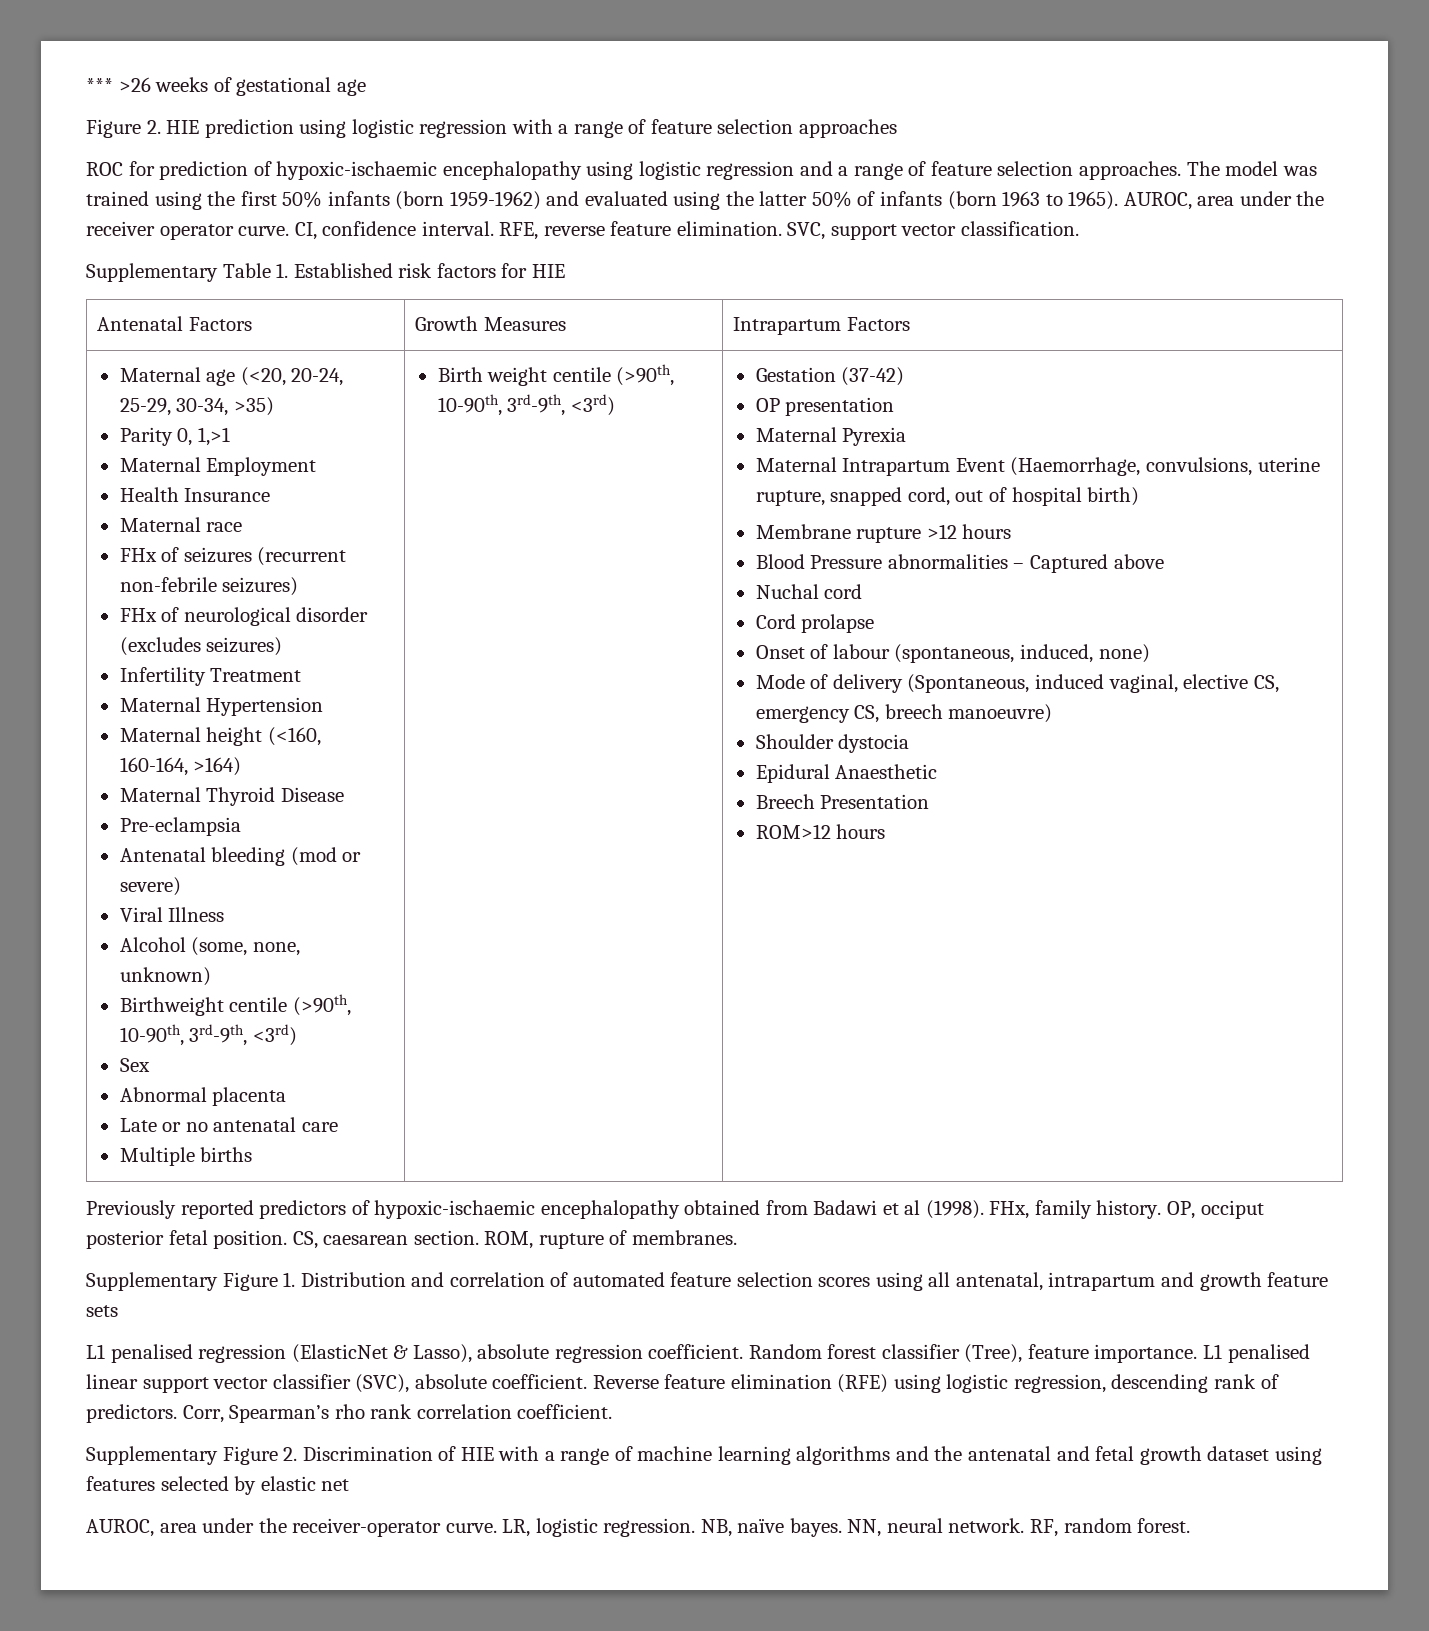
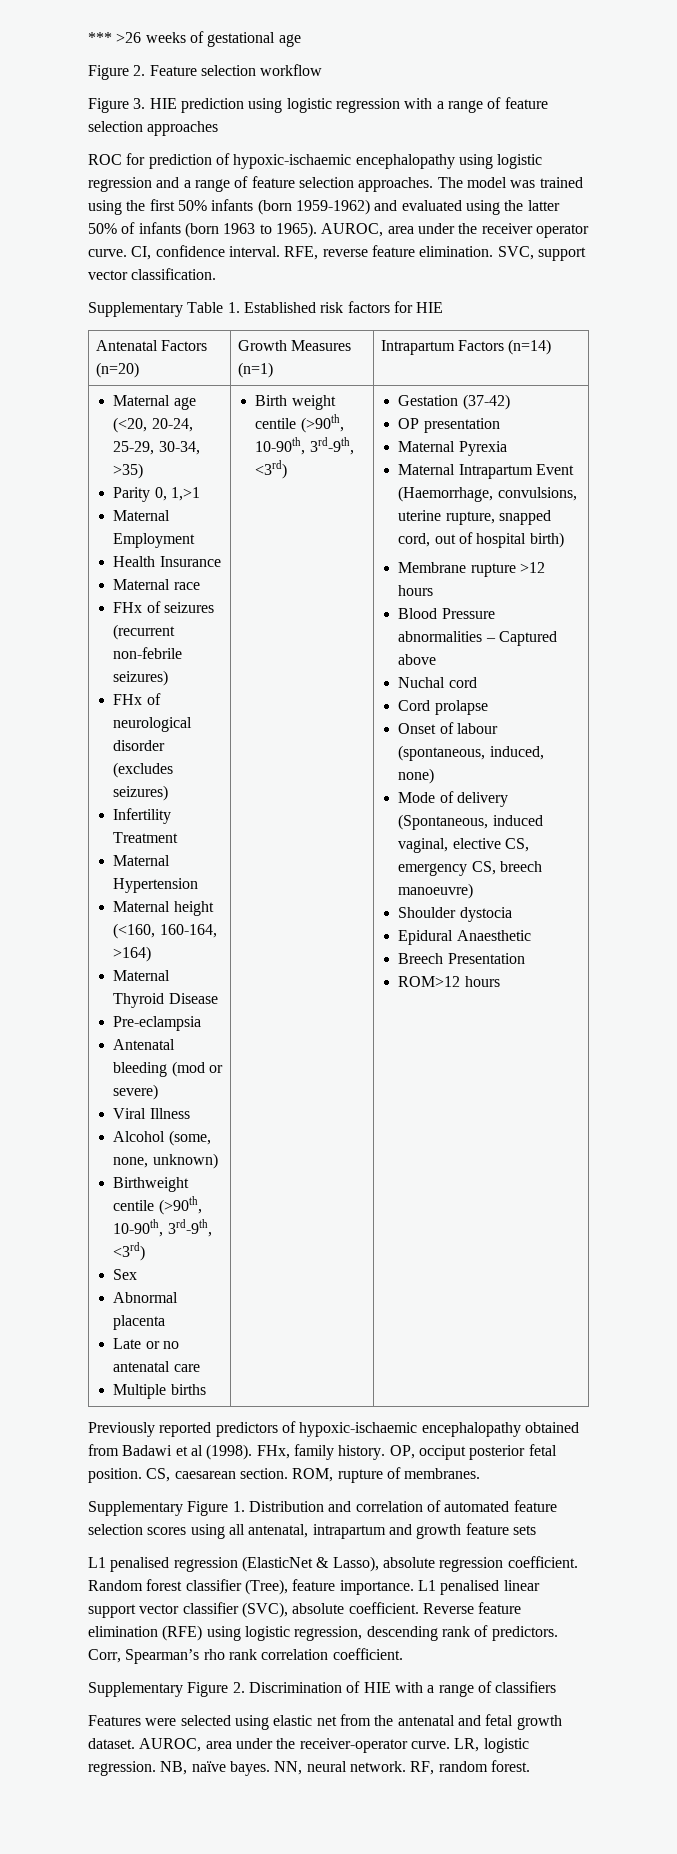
(161, 127) none -> [149,64,323,76] [88,98,146,113] Feature selection workflow // Figure 3.
(252, 324) none -> [95,362,139,378] (n=20)
(566, 324) none -> [237,362,273,378] (n=1)
(910, 324) none -> [508,339,552,355] (n=14)
[637,1446,929,1465] machine learning algorithms and -> [495,1681,557,1693] [88,1714,371,1730] classifiers // Features were selected using elastic net from
[1207,1446,1322,1465] [86,1476,350,1495] dataset using features selected by elastic net // -> [88,1738,135,1749] dataset.

